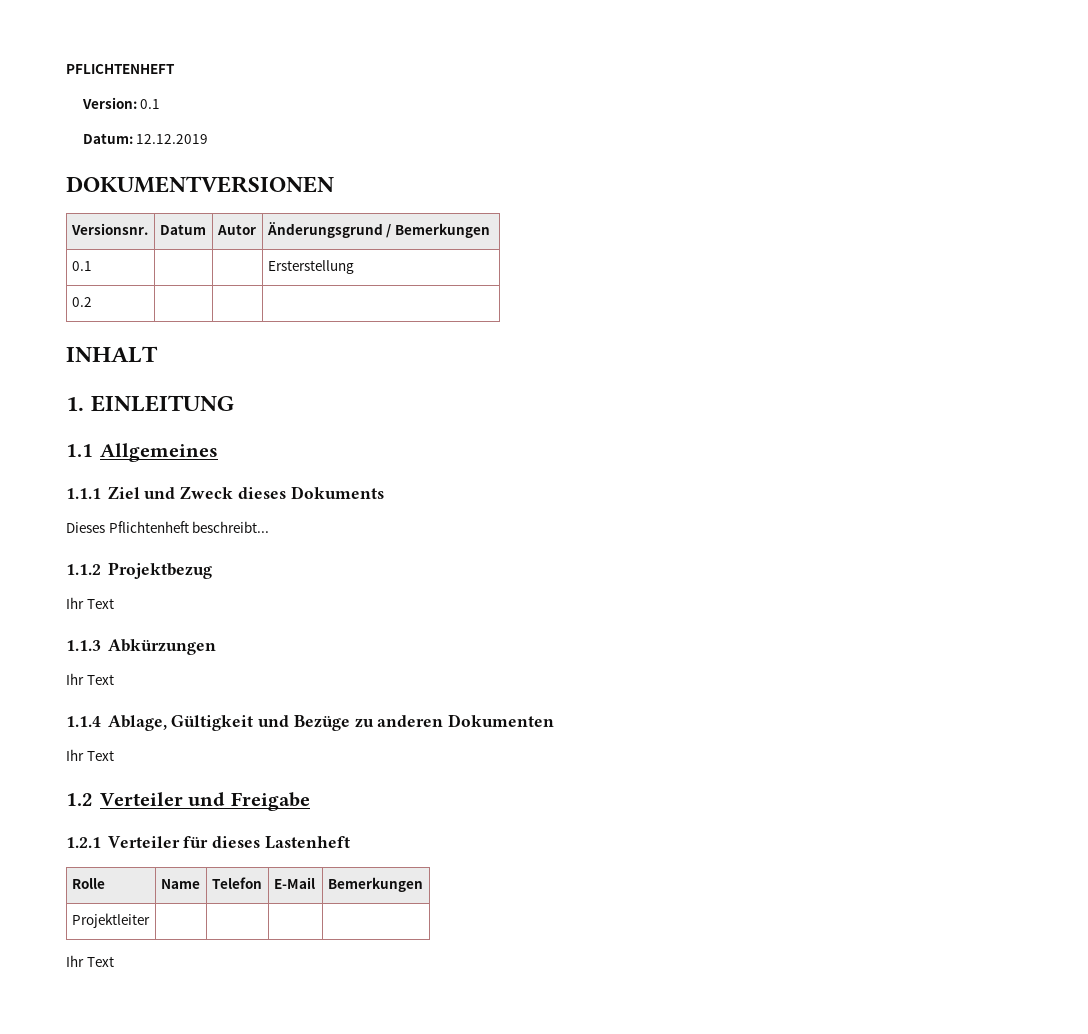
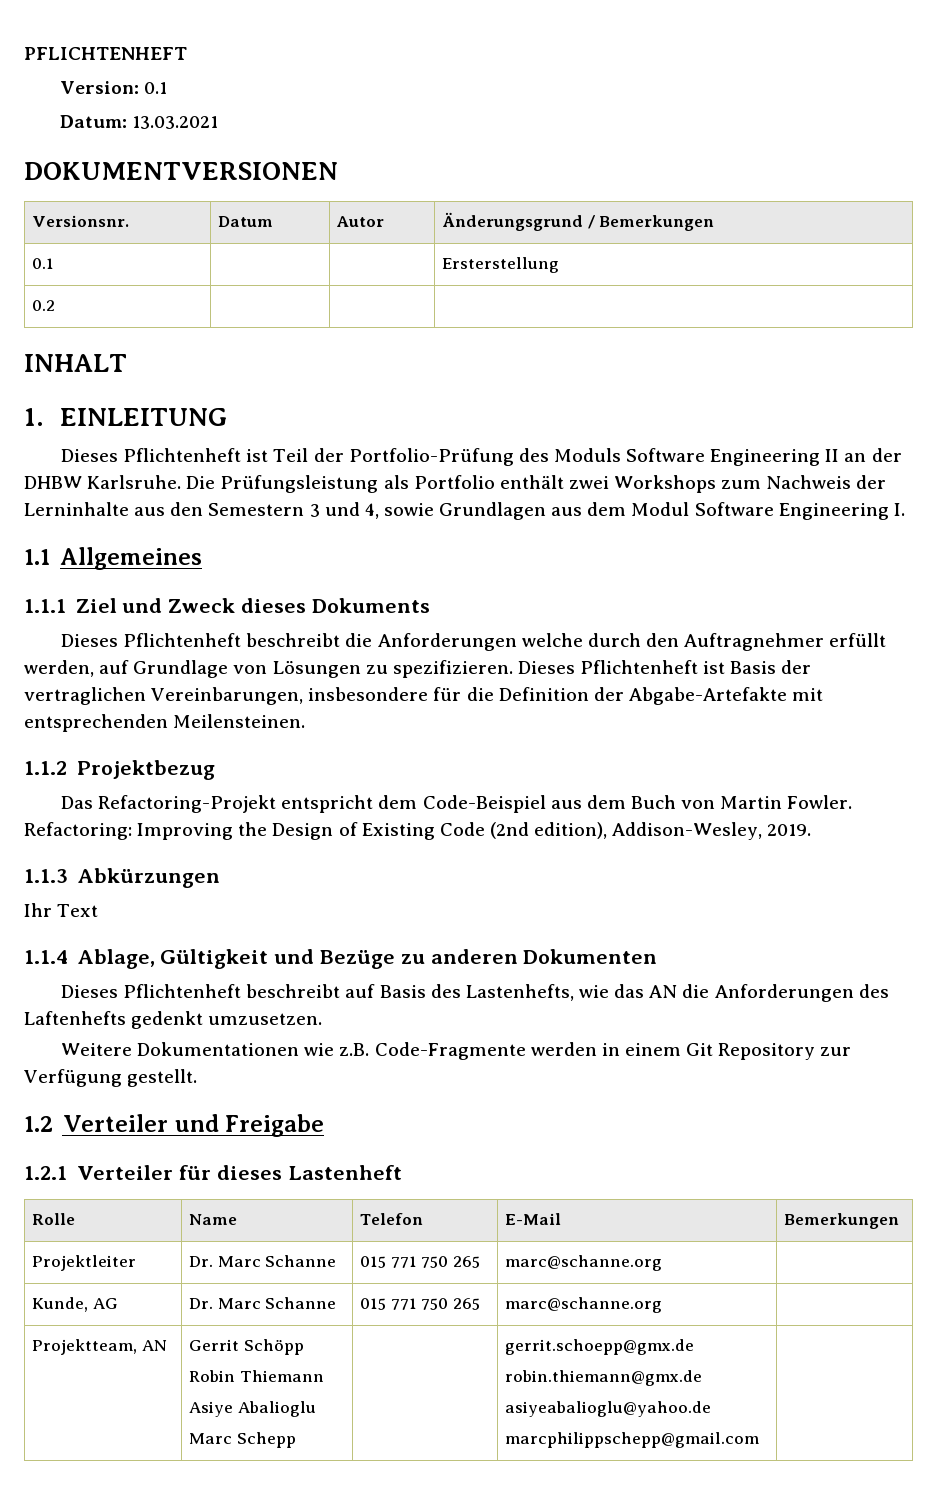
[136,134,209,144] 12.12.2019 -> [131,116,218,129] 13.03.2021
(234, 403) none -> [61,448,902,466] [24,475,887,493] [24,502,905,520] // Dieses Pflichtenheft ist Teil der Portfolio-Prüfung des Moduls Software Engineering II an der DHBW Karlsruhe. Die Prüfungsleistung als Portfolio enthält zwei Workshops zum Nachweis der Lerninhalte aus den Semestern 3 und 4, sowie Grundlagen aus dem Modul Software Engineering I.
[192,521,270,533] [66,562,212,579] [66,597,114,609] beschreibt... // 1.1.2 Projektbezug // Ihr Text -> [246,633,887,651] [24,660,812,678] [24,687,824,705] [24,714,306,732] [24,760,215,780] [61,795,853,813] [24,822,812,840] beschreibt die Anforderungen welche durch den Auftragnehmer erfüllt werden, auf Grundlage von Lösungen zu spezifizieren. Dieses Pflichtenheft ist Basis der vertraglichen Vereinbarungen, insbesondere für die Definition der Abgabe-Artefakte mit entsprechenden Meilensteinen. // 1.1.2 Projektbezug // Das Refactoring-Projekt entspricht dem Code-Beispiel aus dem Buch von Martin Fowler. Refactoring: Improving the Design of Existing Code (2nd edition), Addison-Wesley, 2019.
[66,749,114,761] Ihr Text -> [61,984,889,1002] [24,1011,323,1029] [61,1042,852,1060] [24,1069,198,1087] Dieses Pflichtenheft beschreibt auf Basis des Lastenhefts, wie das AN die Anforderungen des Laftenhefts gedenkt umzusetzen. // Weitere Dokumentationen wie z.B. Code-Fragmente werden in einem Git Repository zur Verfügung gestellt.
[66,955,114,967] | | | // Ihr Text -> [189,1255,337,1267] [360,1256,480,1268] [505,1255,663,1271] [32,1297,118,1312] [189,1297,337,1309] [360,1298,480,1310] [505,1297,663,1313] [32,1339,167,1355] [189,1339,304,1355] [189,1370,324,1382] [189,1401,316,1417] [189,1432,296,1448] [505,1339,695,1355] [505,1370,703,1386] [505,1401,712,1417] [505,1432,760,1448] Dr. Marc Schanne | 015 771 750 265 | marc@schanne.org | // Kunde, AG | Dr. Marc Schanne | 015 771 750 265 | marc@schanne.org | // Projektteam, AN | Gerrit Schöpp // Robin Thiemann // Asiye Abalioglu // Marc Schepp | | gerrit.schoepp@gmx.de // robin.thiemann@gmx.de // asiyeabalioglu@yahoo.de // marcphilippschepp@gmail.com |

